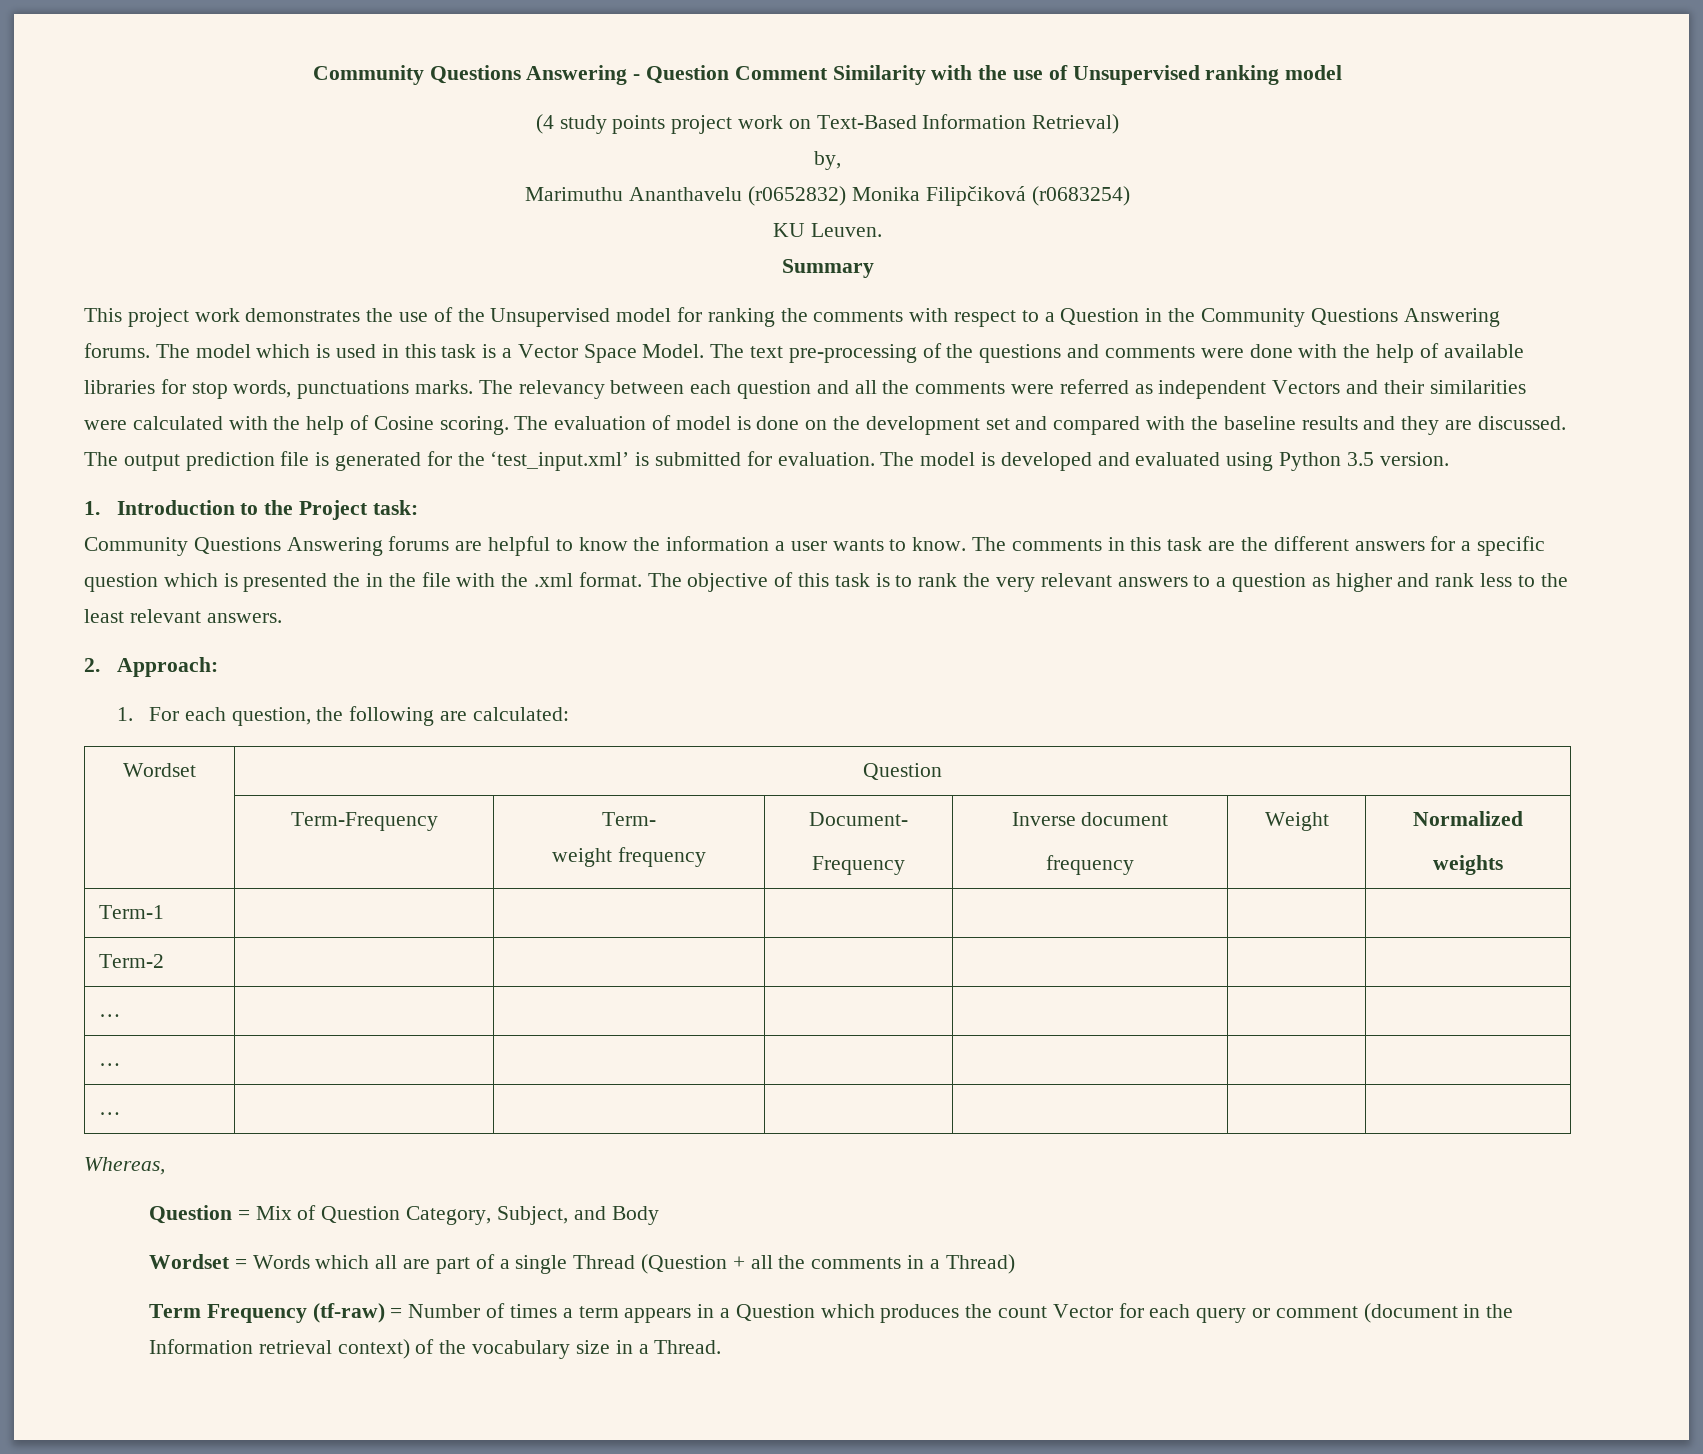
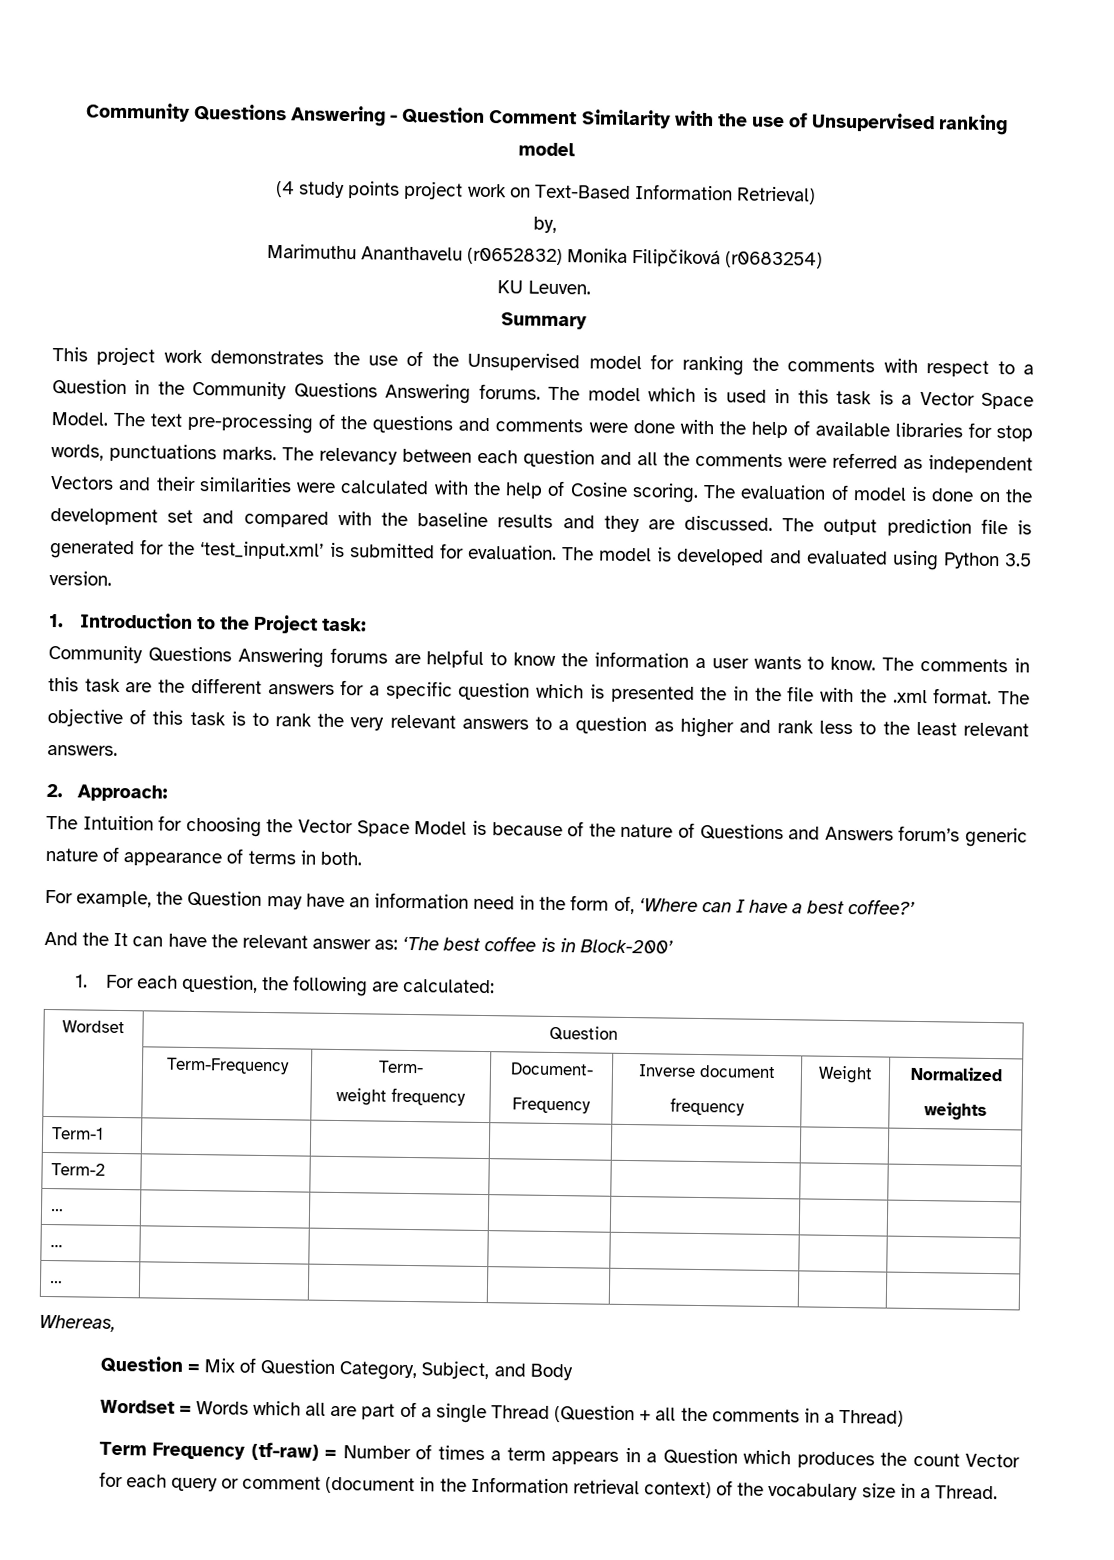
(218, 667) none -> [46,815,1028,848] [45,846,362,867] [45,889,916,915] [44,931,673,954] // The Intuition for choosing the Vector Space Model is because of the nature of Questions and Answers forum’s generic nature of appearance of terms in both. // For example, the Question may have an information need in the form of, ‘Where can I have a best coffee?’ // And the It can have the relevant answer as: ‘The best coffee is in Block-200’

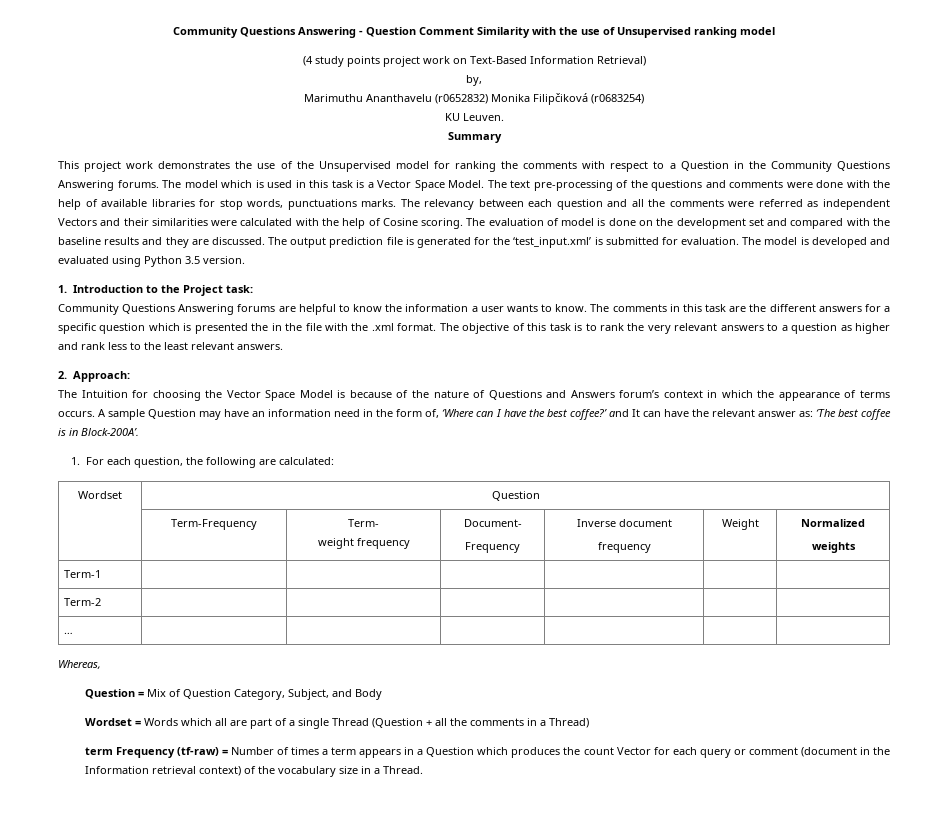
[964,827,1028,848] [45,846,362,867] [45,889,184,908] generic nature of appearance of terms in both. // For example, the -> [663,390,890,401] [58,409,146,420] context in which the appearance of terms occurs. A sample
[792,903,804,914] a -> [528,409,545,417] the
[44,931,110,946] // And the -> [608,409,629,417] and
[579,939,673,954] Block-200’ -> [81,428,139,436] Block-200A’.
[50,1244,64,1248] [50,1280,64,1284] // … | | | | | | // … | | | | | | -> (74, 633) none
[98,1441,147,1456] Term -> [84,747,113,755] term

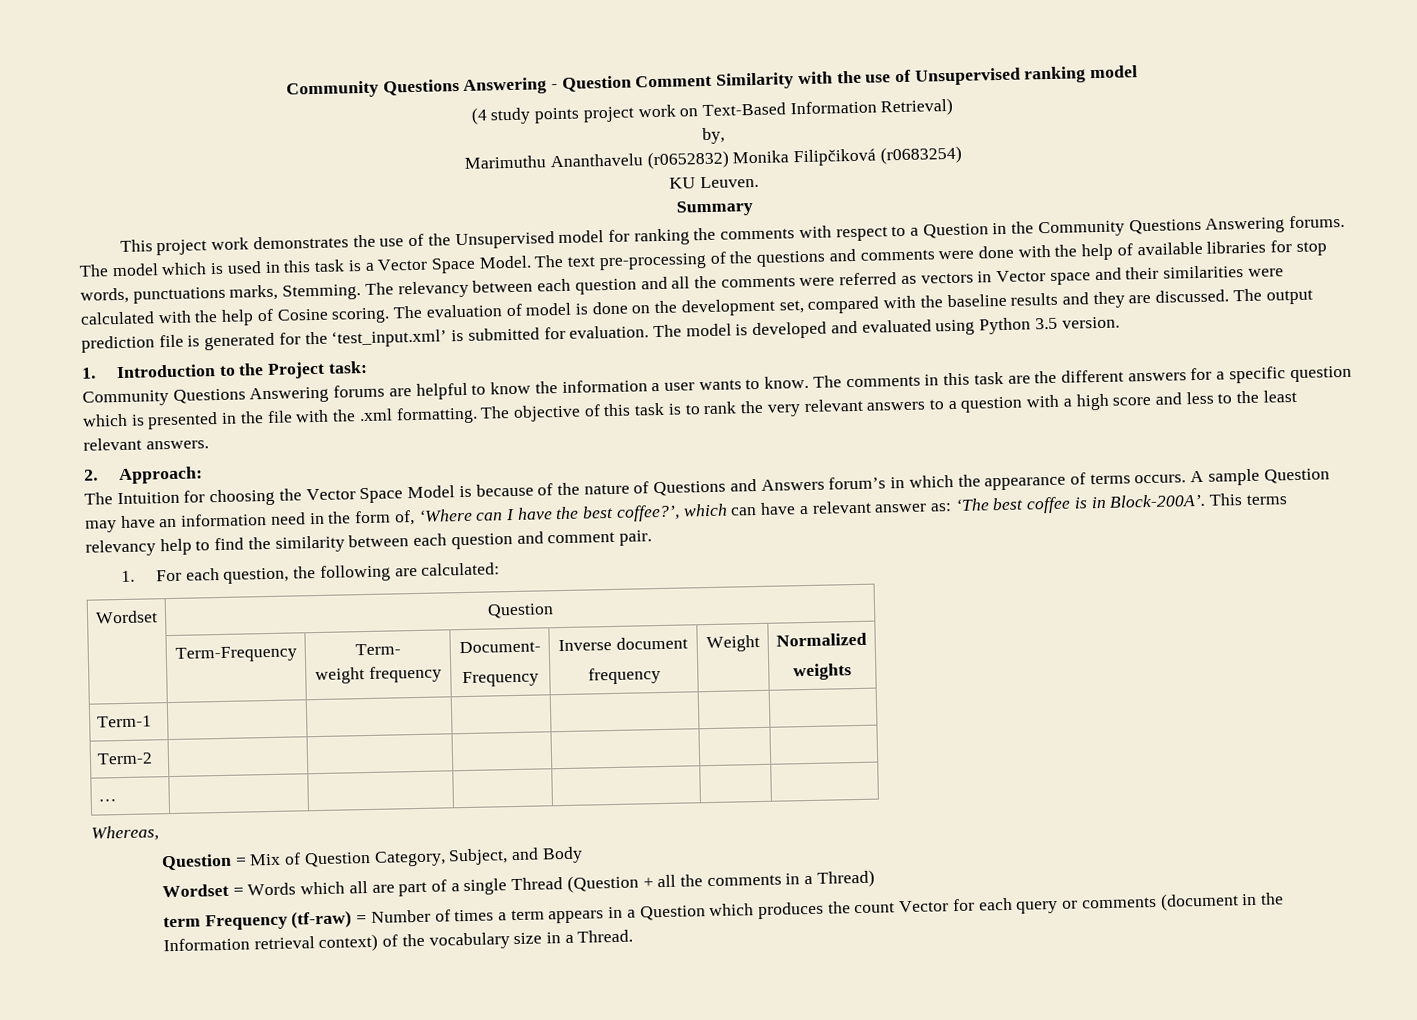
[361,199,397,207] marks. -> [229,284,362,301] marks, Stemming.
[822,199,890,210] [58,218,97,226] independent Vectors -> [920,270,1091,285] vectors in Vector space
[748,218,788,226] set and -> [778,300,804,314] set,
[251,323,269,331] the -> (219, 420) none
[397,323,437,331] format. -> [395,406,478,425] formatting.
[840,323,890,334] [58,342,105,350] as higher and rank -> [1026,392,1183,411] with a high score and
[663,390,703,398] context -> (887, 483) none
[569,409,640,420] coffee?’ and It -> [615,503,728,522] coffee?’, which
[691,409,709,417] the -> [798,505,809,515] a
(139, 432) none -> [1209,493,1288,506] [85,530,652,557] This terms relevancy help to find the similarity between each question and comment pair.
[748,747,798,755] comment -> [1081,896,1157,909] comments

